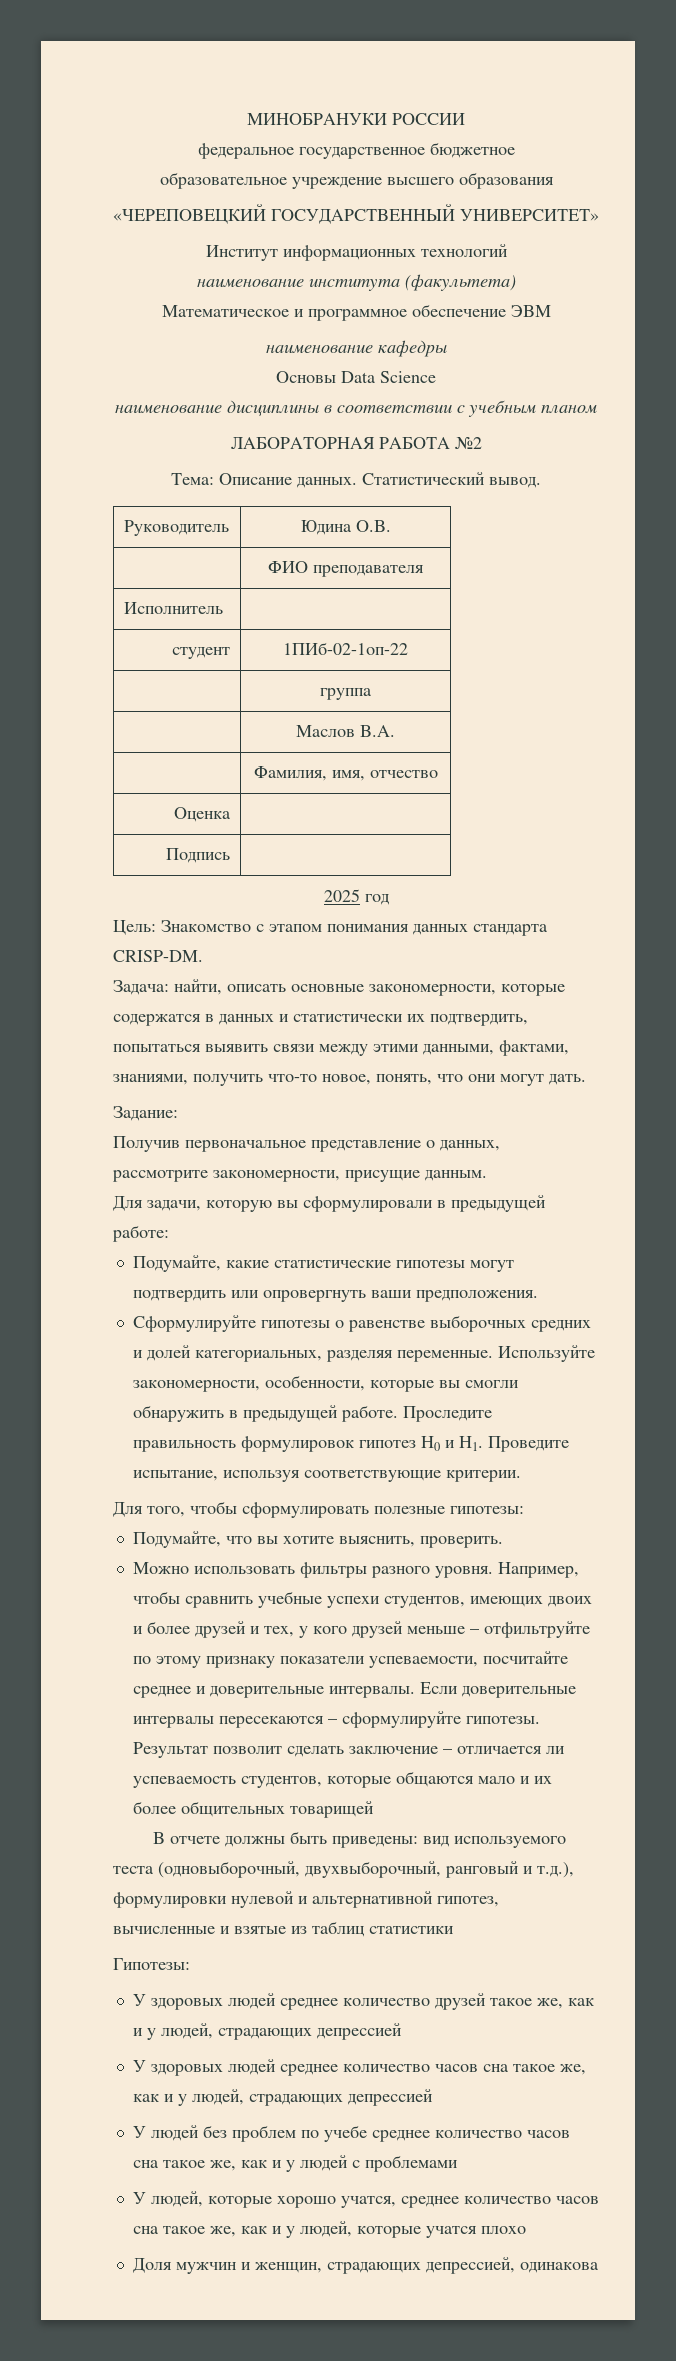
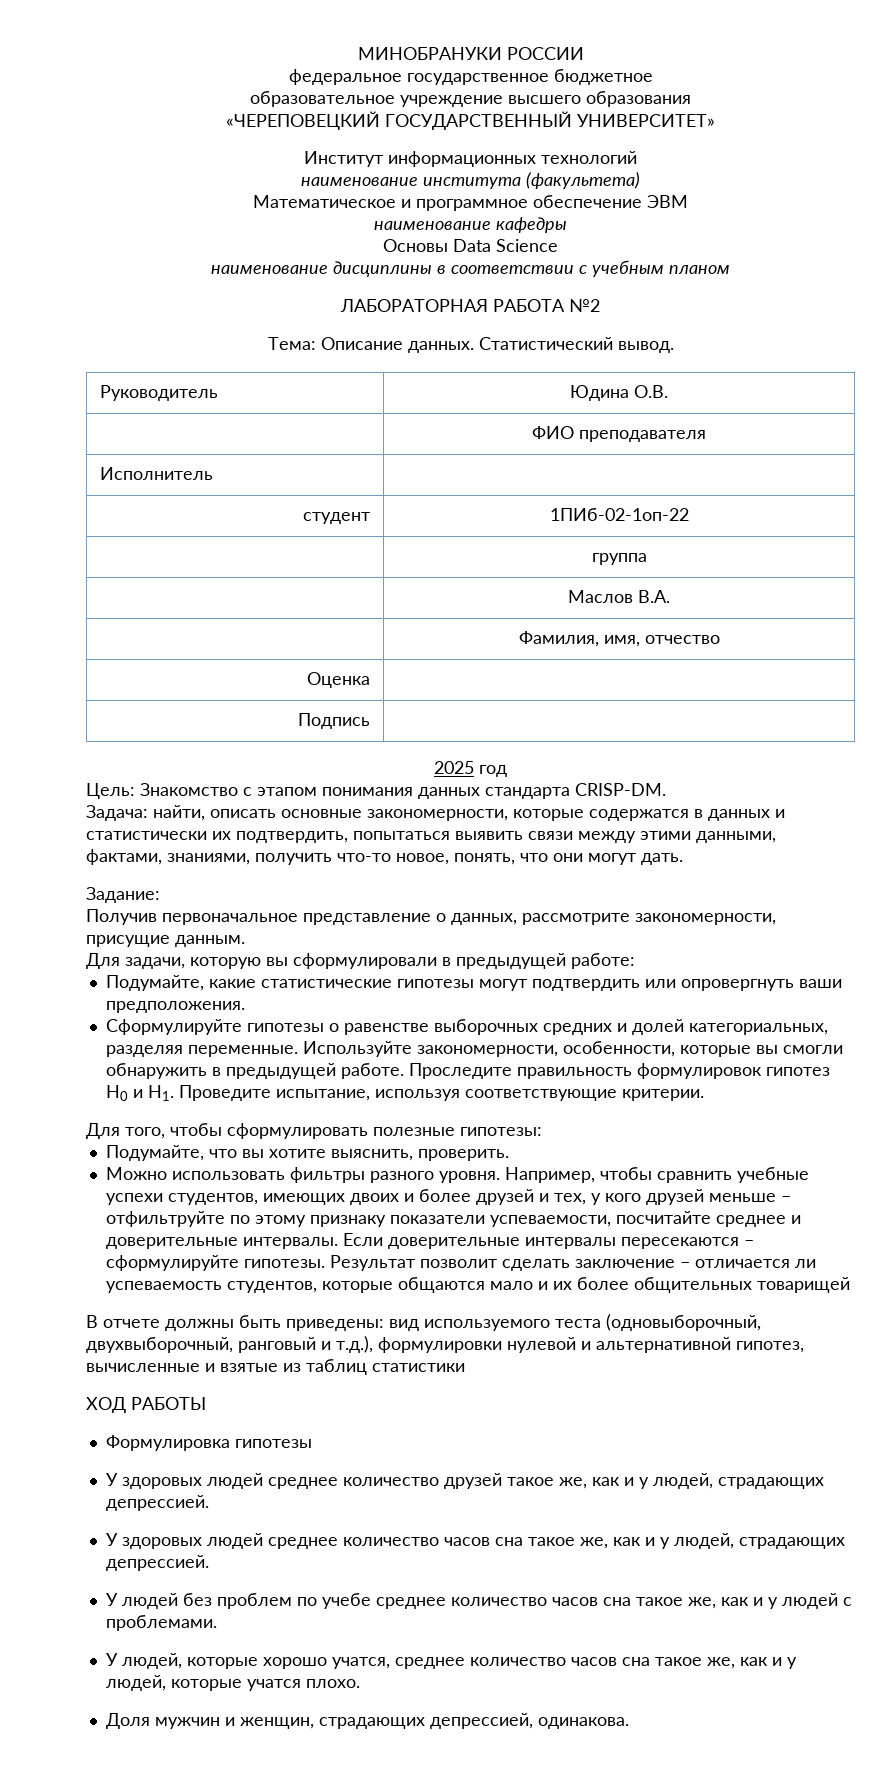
[113,1958,190,1970] Гипотезы: -> [86,1397,206,1413] [105,1435,312,1451] ХОД РАБОТЫ // Формулировка гипотезы
[316,2023,402,2040] депрессией -> [105,1495,209,1511] депрессией.
[347,2089,433,2106] депрессией -> [105,1555,209,1571] депрессией.
[364,2155,458,2172] проблемами -> [105,1615,217,1631] проблемами.
[480,2226,526,2234] плохо -> [305,1679,360,1688] плохо.
[519,2262,599,2273] одинакова -> [537,1717,629,1729] одинакова.

